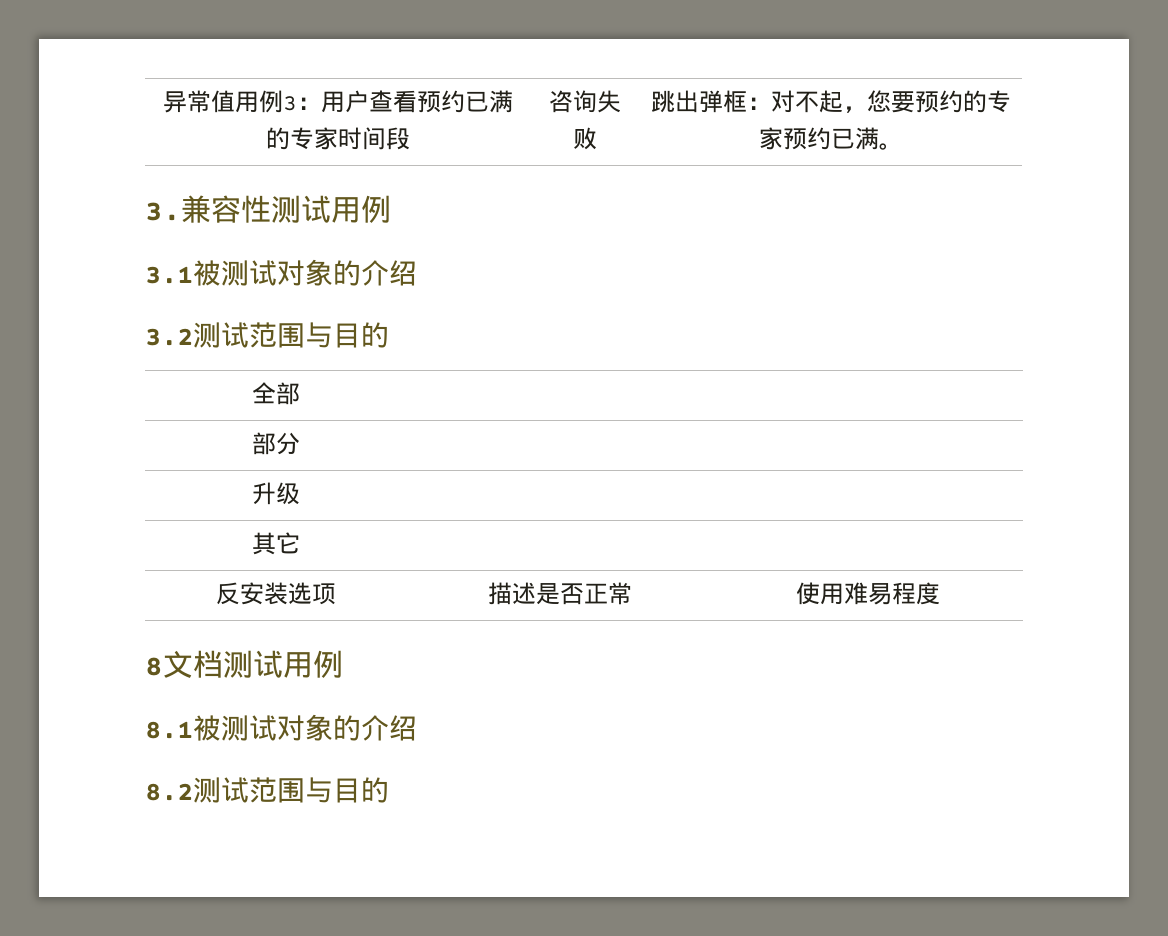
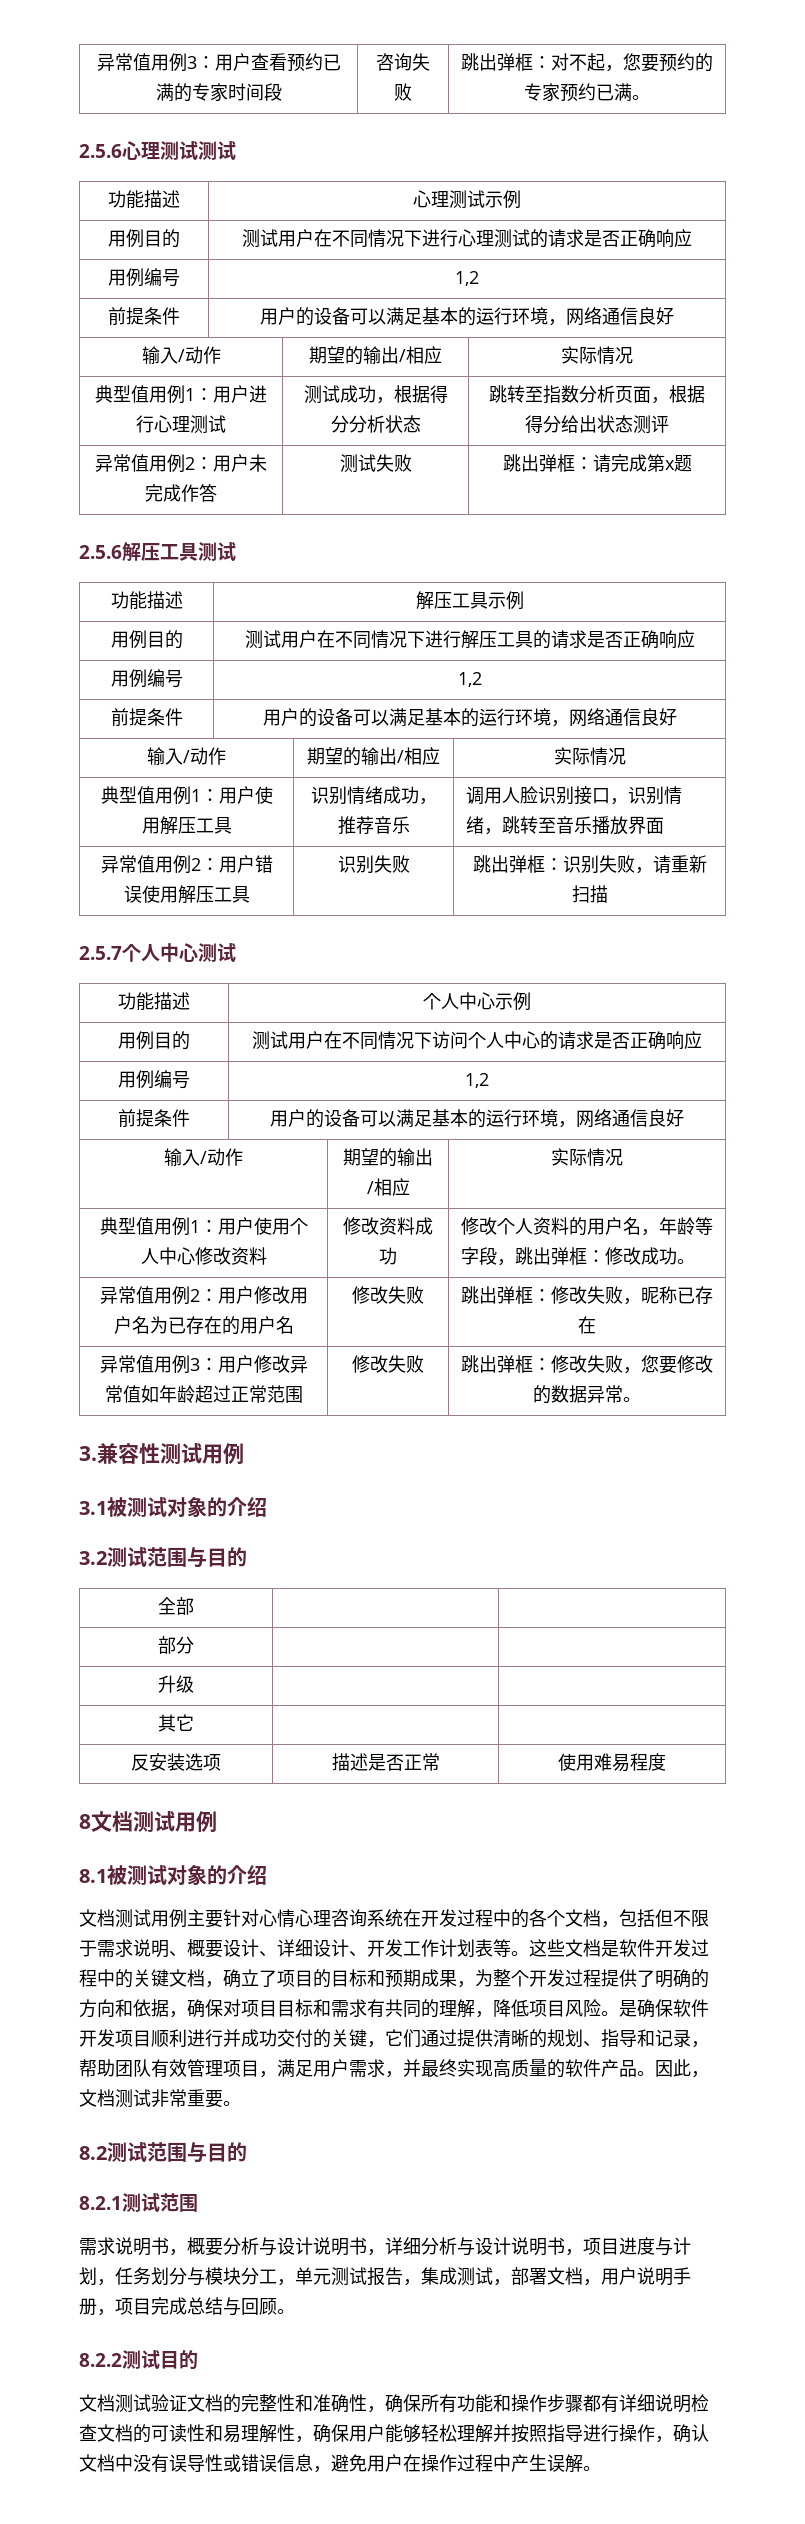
(903, 146) none -> [79,141,236,160] [108,190,180,209] [413,190,521,209] [108,229,180,248] [242,229,692,248] [108,268,180,287] [455,271,479,286] [108,307,180,325] [260,307,674,326] [141,346,221,365] [309,346,442,365] [561,346,633,365] [95,385,267,404] [136,415,226,434] [303,385,448,404] [330,415,421,433] [489,385,705,404] [525,415,669,434] [95,454,267,473] [145,484,217,502] [339,454,412,473] [502,454,692,473] [79,542,236,561] [110,591,183,610] [415,591,524,610] [110,630,183,649] [244,630,695,649] [110,669,183,688] [457,672,482,687] [110,708,183,726] [262,708,677,727] [147,747,226,766] [307,747,440,766] [553,747,626,766] [100,786,273,805] [141,816,232,835] [310,786,437,805] [337,816,410,835] [465,786,682,805] [465,816,664,835] [100,855,273,874] [123,885,250,904] [337,855,410,874] [472,855,707,874] [571,885,608,903] [79,943,236,962] [118,992,190,1011] [423,992,531,1011] [118,1031,190,1050] [252,1031,702,1050] [118,1070,190,1089] [465,1073,489,1088] [118,1109,190,1127] [270,1109,684,1128] [164,1148,243,1167] [343,1148,433,1167] [366,1178,410,1196] [551,1148,623,1167] [99,1217,308,1236] [140,1247,267,1265] [343,1217,433,1235] [379,1247,397,1265] [460,1217,713,1236] [460,1247,695,1266] [99,1286,308,1305] [113,1316,294,1335] [352,1286,424,1304] [461,1286,713,1305] [578,1316,596,1334] [99,1355,308,1374] [104,1385,303,1403] [352,1355,424,1373] [461,1355,713,1374] [533,1385,641,1404] // 2.5.6心理测试测试 // 功能描述 | 心理测试示例 // 用例目的 | 测试用户在不同情况下进行心理测试的请求是否正确响应 // 用例编号 | 1,2 // 前提条件 | 用户的设备可以满足基本的运行环境，网络通信良好 // 输入/动作 | 期望的输出/相应 | 实际情况 // 典型值用例1：用户进行心理测试 | 测试成功，根据得分分析状态 | 跳转至指数分析页面，根据得分给出状态测评 // 异常值用例2：用户未完成作答 | 测试失败 | 跳出弹框：请完成第x题 // 2.5.6解压工具测试 // 功能描述 | 解压工具示例 // 用例目的 | 测试用户在不同情况下进行解压工具的请求是否正确响应 // 用例编号 | 1,2 // 前提条件 | 用户的设备可以满足基本的运行环境，网络通信良好 // 输入/动作 | 期望的输出/相应 | 实际情况 // 典型值用例1：用户使用解压工具 | 识别情绪成功，推荐音乐 | 调用人脸识别接口，识别情绪，跳转至音乐播放界面 // 异常值用例2：用户错误使用解压工具 | 识别失败 | 跳出弹框：识别失败，请重新扫描 // 2.5.7个人中心测试 // 功能描述 | 个人中心示例 // 用例目的 | 测试用户在不同情况下访问个人中心的请求是否正确响应 // 用例编号 | 1,2 // 前提条件 | 用户的设备可以满足基本的运行环境，网络通信良好 // 输入/动作 | 期望的输出/相应 | 实际情况 // 典型值用例1：用户使用个人中心修改资料 | 修改资料成功 | 修改个人资料的用户名，年龄等字段，跳出弹框：修改成功。 // 异常值用例2：用户修改用户名为已存在的用户名 | 修改失败 | 跳出弹框：修改失败，昵称已存在 // 异常值用例3：用户修改异常值如年龄超过正常范围 | 修改失败 | 跳出弹框：修改失败，您要修改的数据异常。
(417, 728) none -> [79,1909,709,1928] [79,1939,709,1958] [79,1969,709,1988] [79,1999,709,2018] [79,2029,709,2048] [79,2059,709,2078] [79,2089,241,2108] // 文档测试用例主要针对心情心理咨询系统在开发过程中的各个文档，包括但不限于需求说明、概要设计、详细设计、开发工作计划表等。这些文档是软件开发过程中的关键文档，确立了项目的目标和预期成果，为整个开发过程提供了明确的方向和依据，确保对项目目标和需求有共同的理解，降低项目风险。是确保软件开发项目顺利进行并成功交付的关键，它们通过提供清晰的规划、指导和记录，帮助团队有效管理项目，满足用户需求，并最终实现高质量的软件产品。因此，文档测试非常重要。
(389, 790) none -> [79,2193,198,2212] [79,2237,691,2256] [79,2267,691,2286] [79,2297,295,2316] [79,2350,198,2370] [79,2394,709,2413] [79,2424,709,2443] [79,2454,601,2473] // 8.2.1测试范围 // 需求说明书，概要分析与设计说明书，详细分析与设计说明书，项目进度与计划，任务划分与模块分工，单元测试报告，集成测试，部署文档，用户说明手册，项目完成总结与回顾。 // 8.2.2测试目的 // 文档测试验证文档的完整性和准确性，确保所有功能和操作步骤都有详细说明检查文档的可读性和易理解性，确保用户能够轻松理解并按照指导进行操作，确认文档中没有误导性或错误信息，避免用户在操作过程中产生误解。

